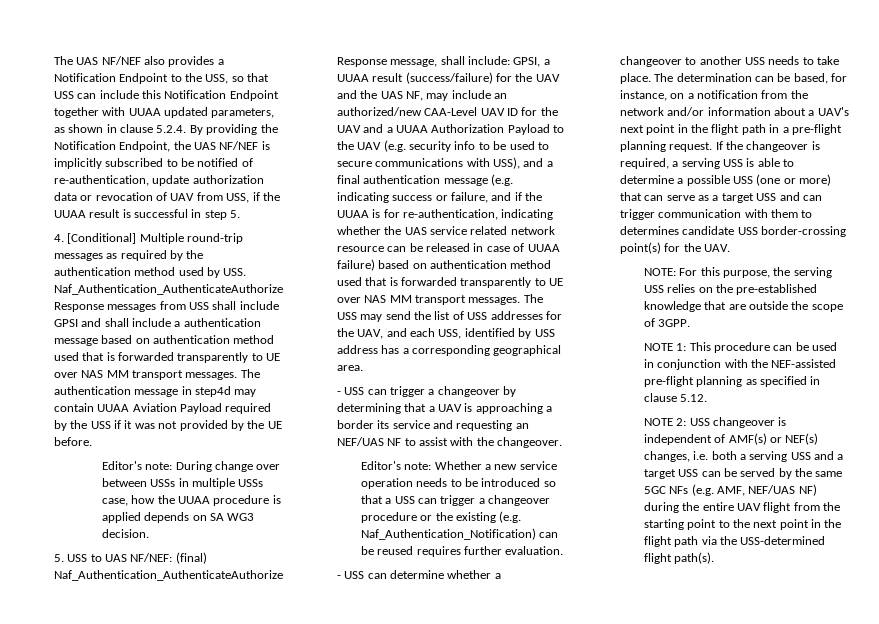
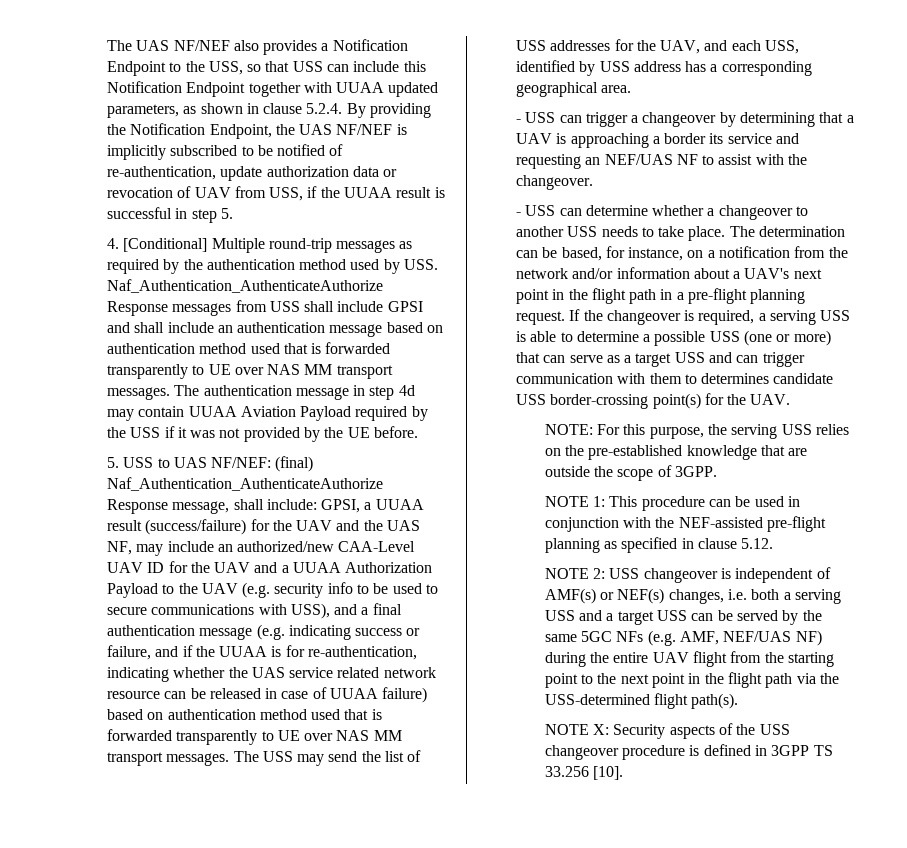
[174,321,181,327] a -> [217,325,233,333] an
[195,386,232,397] step4d -> [369,385,415,400] step 4d
[101,461,281,472] [101,478,264,489] [101,495,281,506] [101,512,255,523] [101,529,149,538] // Editor's note: During change over between USSs in multiple USSs case, how the UUAA procedure is applied depends on SA WG3 decision. -> (419, 432) none
[360,461,557,470] [360,478,556,489] [360,495,551,506] [360,511,522,523] [360,528,559,540] [360,546,564,557] // Editor's note: Whether a new service operation needs to be introduced so that a USS can trigger a changeover procedure or the existing (e.g. Naf_Authentication_Notification) can be reused requires further evaluation. -> (593, 182) none
(715, 558) none -> [544,723,790,739] [544,744,833,760] [544,766,624,780] // NOTE X: Security aspects of the USS changeover procedure is defined in 3GPP TS 33.256 [10].

